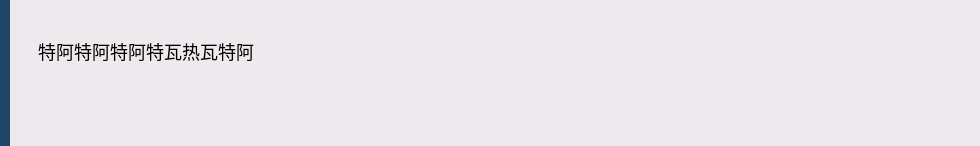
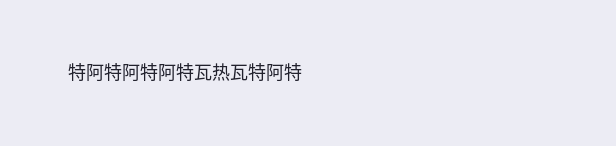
(254, 52) none -> [284,63,302,81] 特

